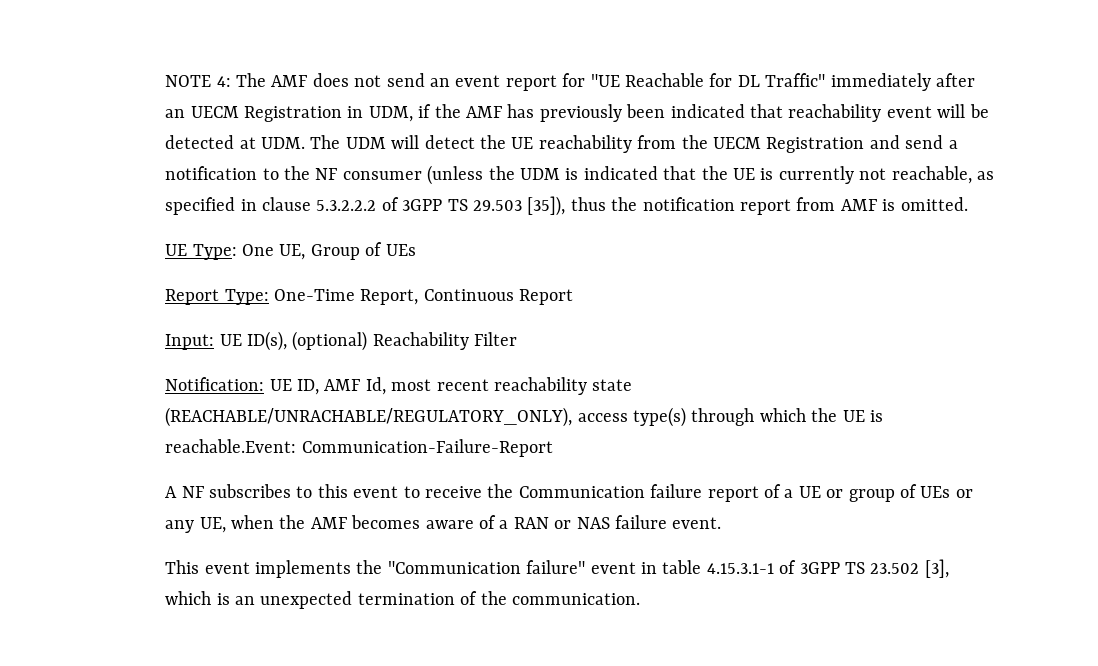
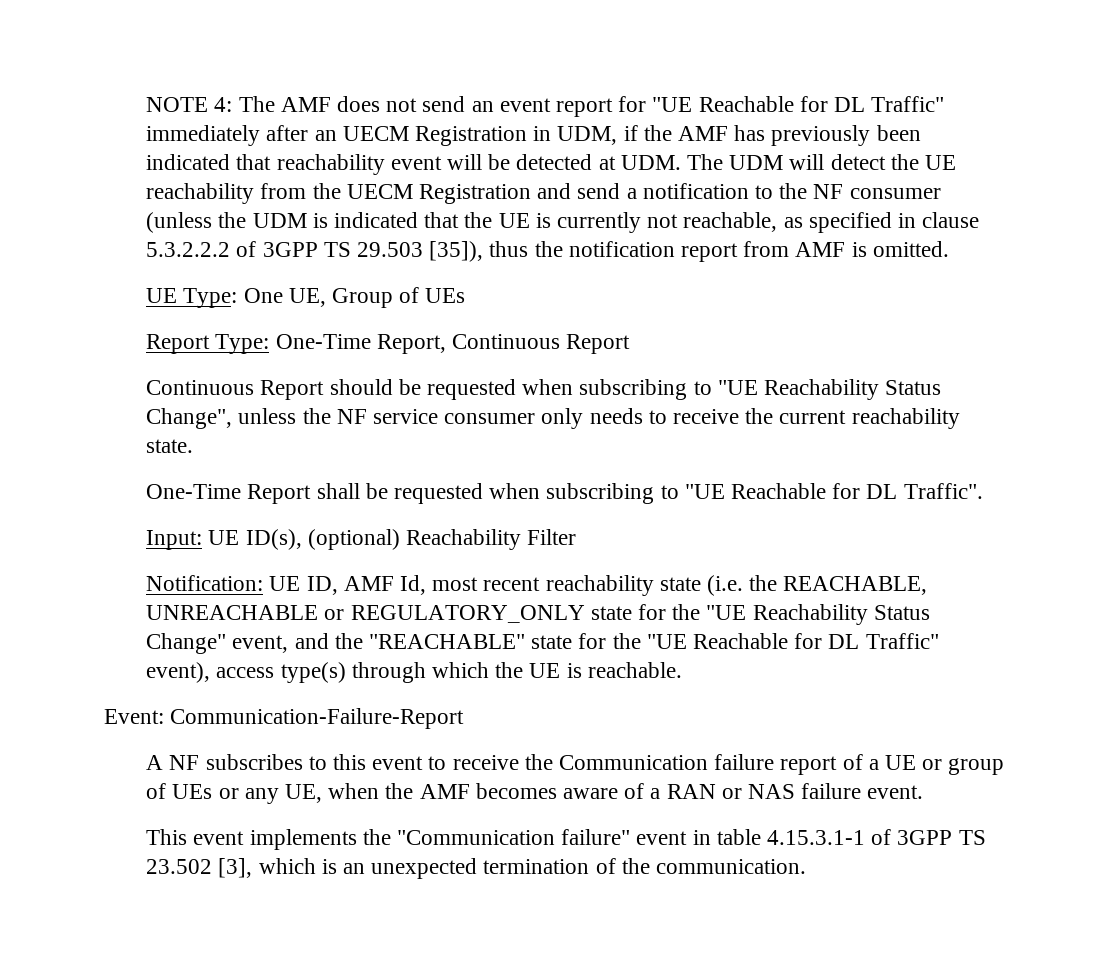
(574, 297) none -> [146,379,942,400] [146,408,960,429] [146,439,194,453] [146,483,983,504] // Continuous Report should be requested when subscribing to "UE Reachability Status Change", unless the NF service consumer only needs to receive the current reachability state. // One-Time Report shall be requested when subscribing to "UE Reachable for DL Traffic".
[165,407,573,427] (REACHABLE/UNRACHABLE/REGULATORY_ONLY), -> [706,575,928,596] [146,604,930,625] [146,633,939,654] [146,662,211,683] (i.e. the REACHABLE, UNREACHABLE or REGULATORY_ONLY state for the "UE Reachability Status Change" event, and the "REACHABLE" state for the "UE Reachable for DL Traffic" event),
[165,439,297,453] reachable.Event: -> [587,662,682,678] [104,709,165,724] reachable. // Event:

